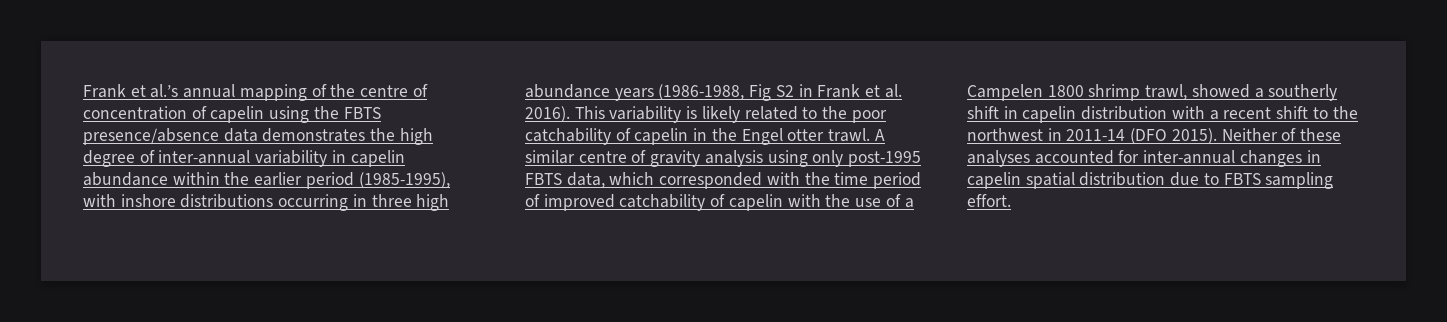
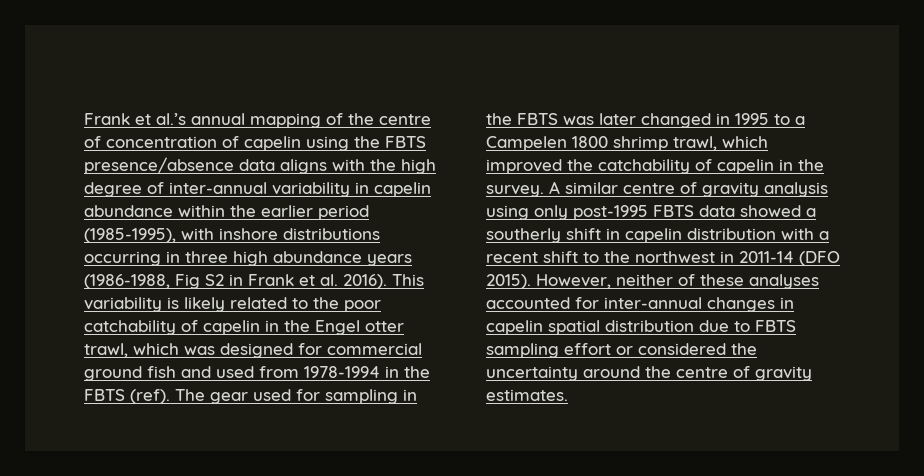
[262,128,366,142] demonstrates -> [280,159,365,174] aligns with
[828,128,871,142] trawl. -> [84,343,422,358] [84,366,430,381] [84,389,417,404] [486,113,805,128] [486,136,768,151] [486,159,824,174] [486,185,544,197] trawl, which was designed for commercial ground fish and used from 1978-1994 in the FBTS (ref). The gear used for sampling in the FBTS was later changed in 1995 to a Campelen 1800 shrimp trawl, which improved the catchability of capelin in the survey.
[566,172,922,189] [525,194,914,211] [967,84,1188,101] data, which corresponded with the time period of improved catchability of capelin with the use of a Campelen 1800 shrimp trawl, -> [699,205,735,217] data
[1221,128,1278,141] Neither -> [536,274,673,289] However, neither
[967,194,1011,207] effort. -> [564,343,757,355] [486,366,812,381] [486,389,568,401] effort or considered the uncertainty around the centre of gravity estimates.

